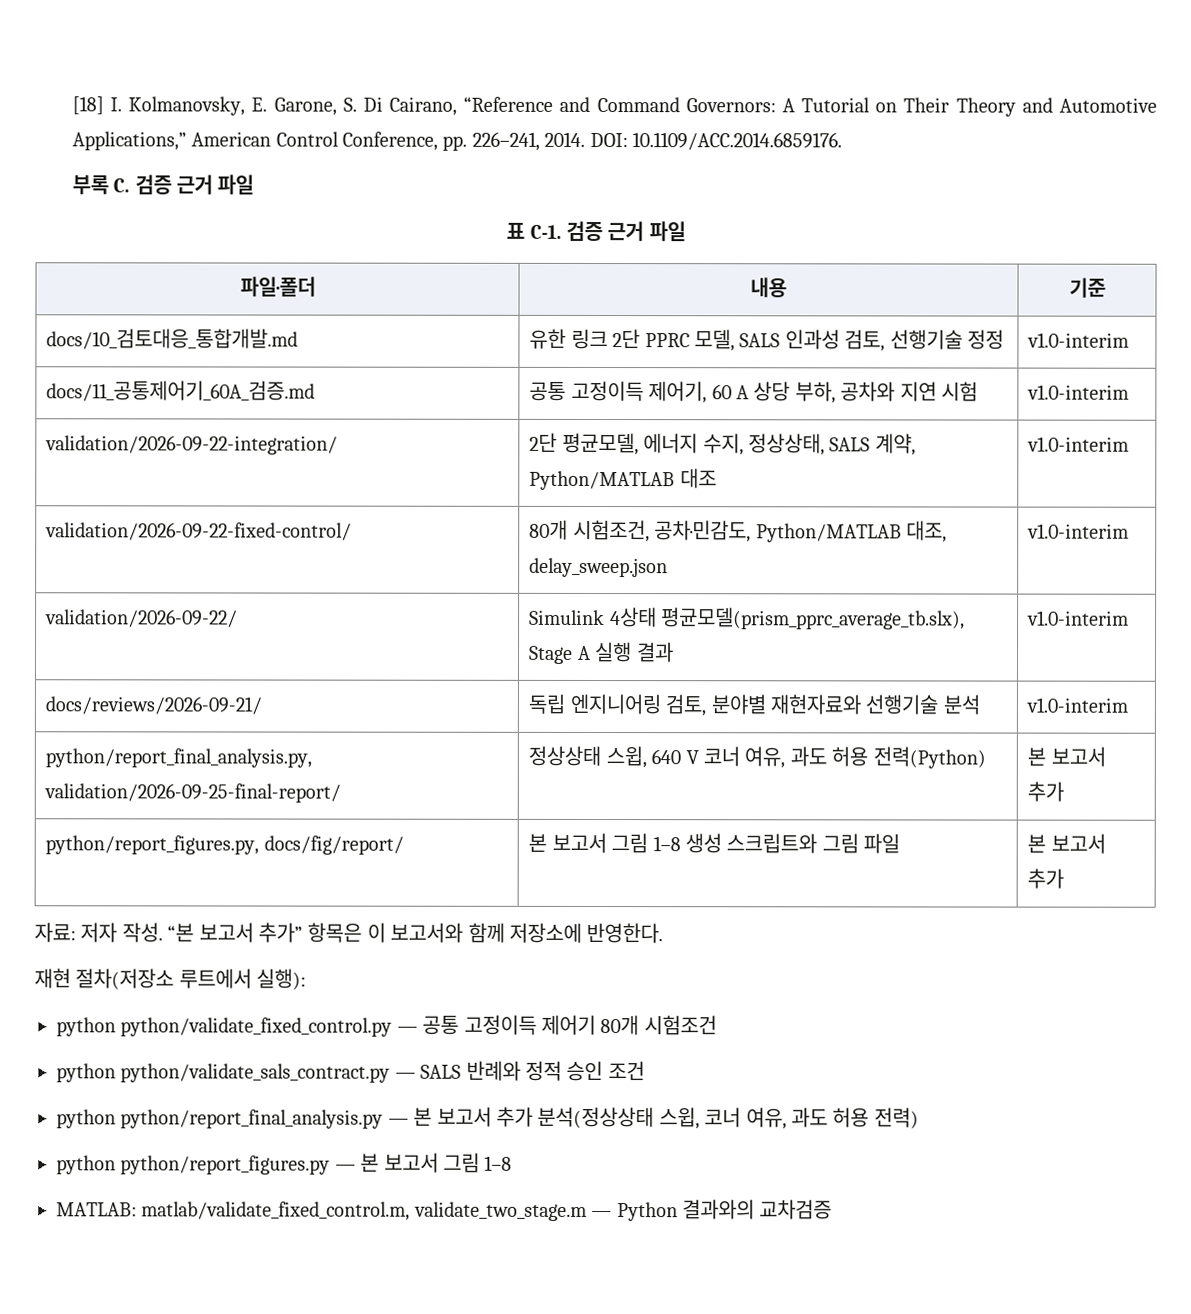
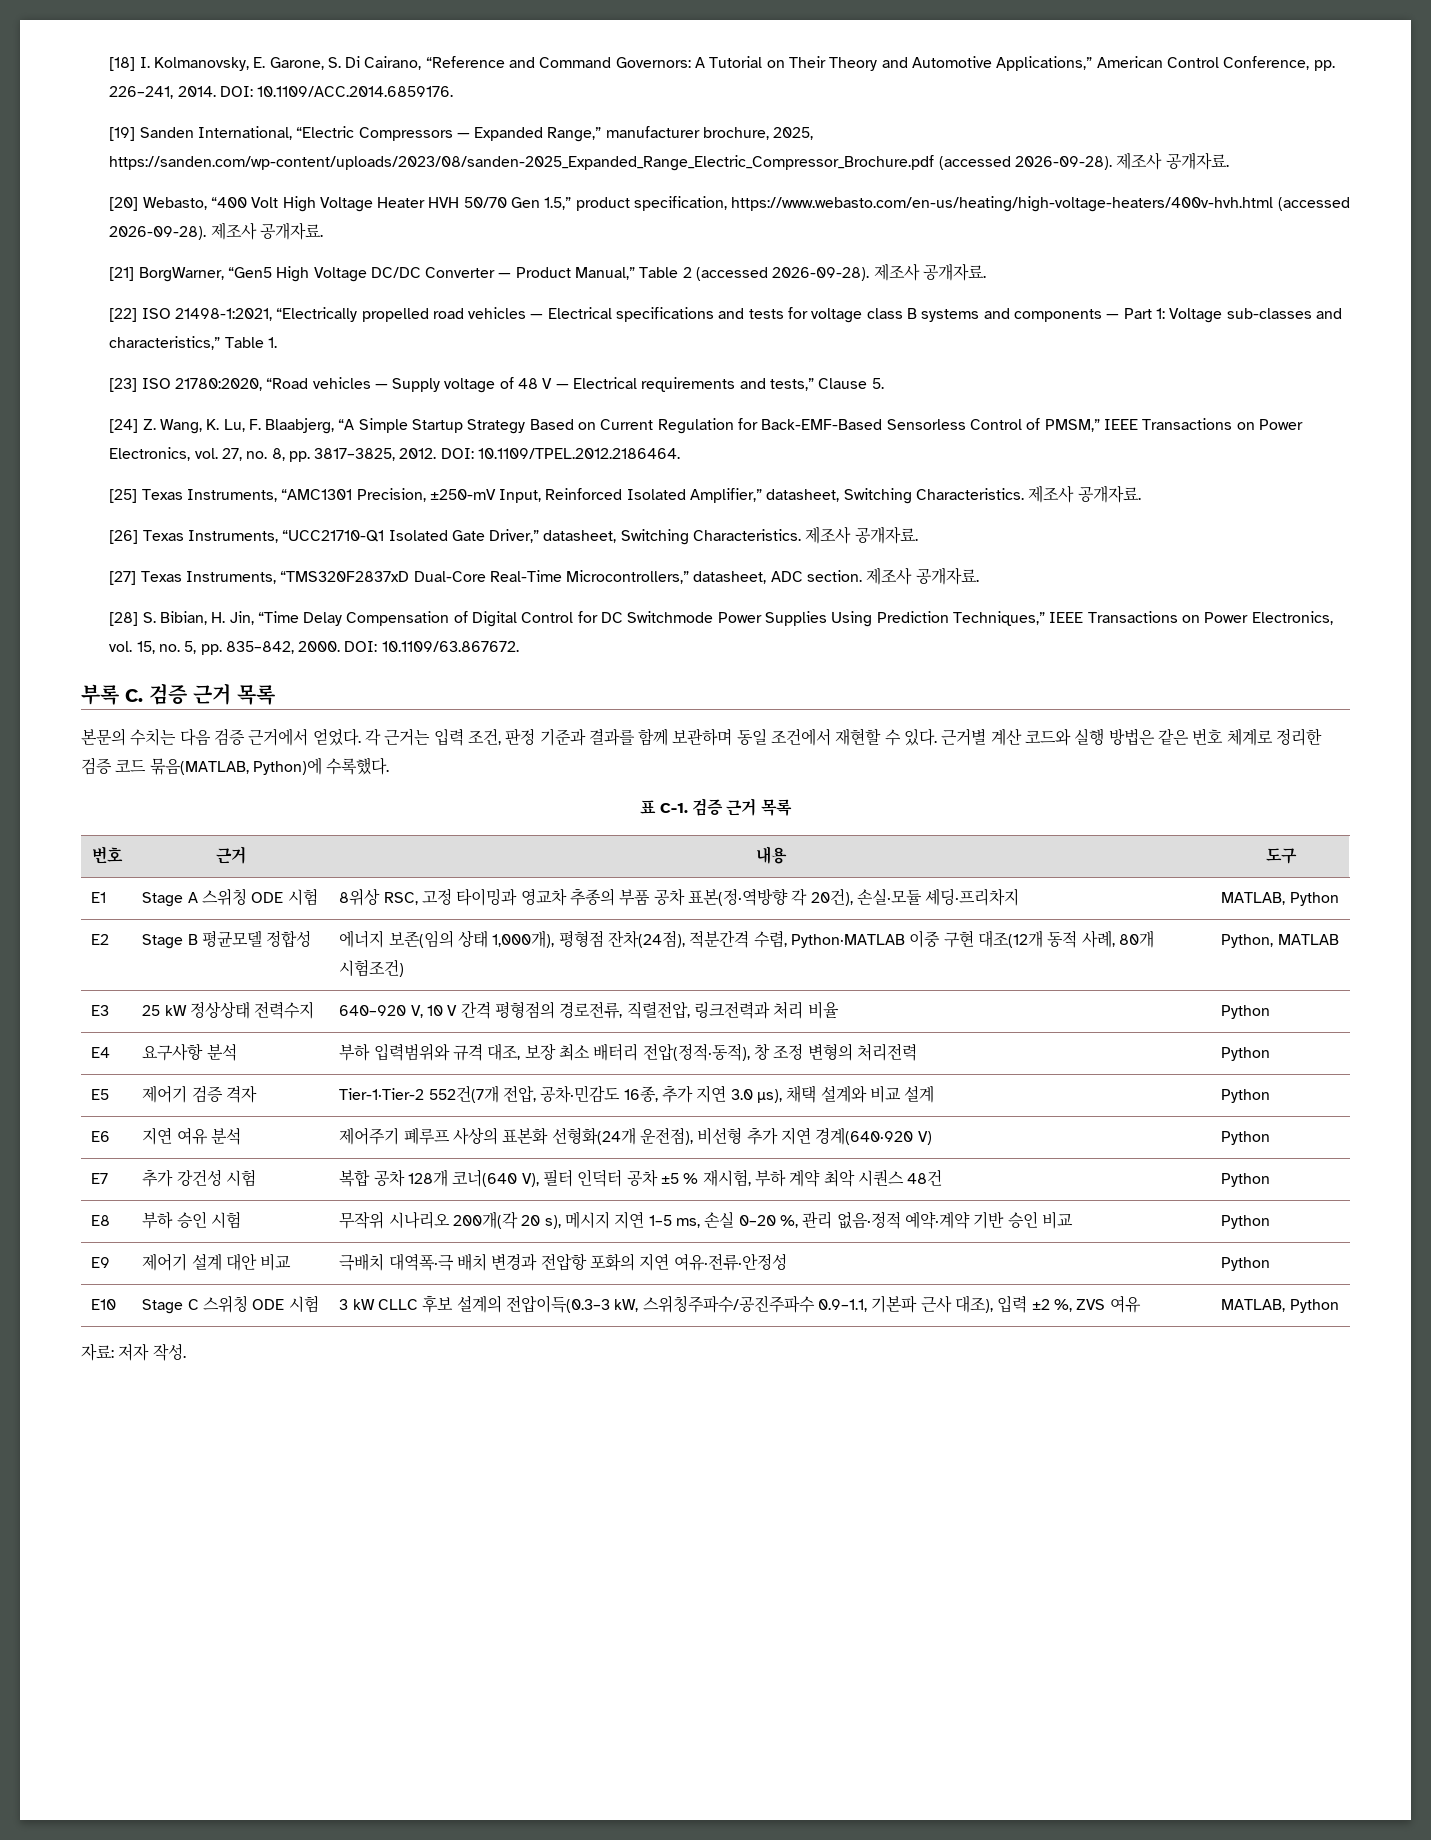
[71,174,255,195] [506,220,686,242] [239,276,316,297] [750,277,787,298] [1068,277,1106,298] [46,328,299,350] [529,328,1004,352] [1027,332,1130,348] [46,380,316,402] [529,380,978,404] [1027,384,1130,400] [45,435,339,455] [529,432,916,456] [529,468,717,491] [1027,436,1130,452] [45,522,353,541] [529,519,947,543] [529,557,669,578] [1027,523,1130,539] [45,609,239,628] [529,607,966,630] [528,641,674,664] [1027,610,1130,626] [45,696,263,715] [528,693,980,717] [1026,697,1129,713] [45,748,313,768] [44,783,342,803] [528,745,986,769] [1027,746,1106,767] [1027,781,1065,802] [45,835,404,855] [528,832,901,854] [1027,833,1106,854] [1027,868,1065,889] [34,922,664,944] [34,968,307,990] [56,1014,717,1037] [56,1060,645,1083] [56,1106,919,1130] [56,1152,513,1175] [56,1199,833,1222] 부록 C. 검증 근거 파일 // 표 C-1. 검증 근거 파일 // 파일·폴더 | 내용 | 기준 // docs/10_검토대응_통합개발.md | 유한 링크 2단 PPRC 모델, SALS 인과성 검토, 선행기술 정정 | v1.0-interim // docs/11_공통제어기_60A_검증.md | 공통 고정이득 제어기, 60 A 상당 부하, 공차와 지연 시험 | v1.0-interim // validation/2026-09-22-integration/ | 2단 평균모델, 에너지 수지, 정상상태, SALS 계약, Python/MATLAB 대조 | v1.0-interim // validation/2026-09-22-fixed-control/ | 80개 시험조건, 공차·민감도, Python/MATLAB 대조, delay_sweep.json | v1.0-interim // validation/2026-09-22/ | Simulink 4상태 평균모델(prism_pprc_average_tb.slx), Stage A 실행 결과 | v1.0-interim // docs/reviews/2026-09-21/ | 독립 엔지니어링 검토, 분야별 재현자료와 선행기술 분석 | v1.0-interim // python/report_final_analysis.py, validation/2026-09-25-final-report/ | 정상상태 스윕, 640 V 코너 여유, 과도 허용 전력(Python) | 본 보고서 추가 // python/report_figures.py, docs/fig/report/ | 본 보고서 그림 1–8 생성 스크립트와 그림 파일 | 본 보고서 추가 // 자료: 저자 작성. “본 보고서 추가” 항목은 이 보고서와 함께 저장소에 반영한다. // 재현 절차(저장소 루트에서 실행): // python python/validate_fixed_control.py — 공통 고정이득 제어기 80개 시험조건 // python python/validate_sals_contract.py — SALS 반례와 정적 승인 조건 // python python/report_final_analysis.py — 본 보고서 추가 분석(정상상태 스윕, 코너 여유, 과도 허용 전력) // python python/report_figures.py — 본 보고서 그림 1–8 // MATLAB: matlab/validate_fixed_control.m, validate_two_stage.m — Python 결과와의 교차검증 -> [109,126,814,142] [109,152,1229,171] [109,196,1350,212] [109,222,323,240] [109,263,987,282] [109,307,1342,323] [109,336,277,350] [109,377,884,393] [109,418,1303,434] [109,447,681,462] [109,485,1141,504] [109,526,918,545] [109,567,979,585] [109,611,1333,627] [109,641,519,655] [81,683,275,705] [81,728,1322,746] [81,757,390,775] [640,798,792,816] [92,846,123,864] [216,846,246,864] [755,846,787,864] [1265,848,1297,864] [91,892,107,903] [142,888,318,907] [339,888,1020,906] [1221,892,1339,906] [91,934,110,945] [142,930,312,949] [339,930,1154,948] [339,959,405,977] [1221,934,1339,948] [91,1005,110,1016] [142,1001,315,1019] [339,1001,839,1019] [1221,1005,1271,1019] [91,1047,111,1058] [142,1043,237,1061] [339,1043,917,1061] [1221,1047,1271,1061] [91,1089,110,1100] [142,1085,258,1103] [339,1085,935,1103] [1221,1089,1271,1103] [91,1131,111,1142] [142,1127,242,1145] [339,1127,932,1145] [1221,1131,1271,1145] [91,1173,109,1184] [142,1169,257,1187] [339,1169,943,1187] [1221,1173,1271,1187] [91,1215,111,1226] [142,1211,242,1229] [339,1211,1073,1229] [1221,1215,1271,1229] [91,1257,111,1268] [142,1253,292,1271] [339,1253,787,1271] [1221,1257,1271,1271] [91,1299,117,1310] [142,1295,319,1314] [339,1295,1141,1313] [1221,1299,1339,1313] [81,1343,186,1361] [19] Sanden International, “Electric Compressors — Expanded Range,” manufacturer brochure, 2025, https://sanden.com/wp-content/uploads/2023/08/sanden-2025_Expanded_Range_Electric_Compressor_Brochure.pdf (accessed 2026-09-28). 제조사 공개자료. // [20] Webasto, “400 Volt High Voltage Heater HVH 50/70 Gen 1.5,” product specification, https://www.webasto.com/en-us/heating/high-voltage-heaters/400v-hvh.html (accessed 2026-09-28). 제조사 공개자료. // [21] BorgWarner, “Gen5 High Voltage DC/DC Converter — Product Manual,” Table 2 (accessed 2026-09-28). 제조사 공개자료. // [22] ISO 21498-1:2021, “Electrically propelled road vehicles — Electrical specifications and tests for voltage class B systems and components — Part 1: Voltage sub-classes and characteristics,” Table 1. // [23] ISO 21780:2020, “Road vehicles — Supply voltage of 48 V — Electrical requirements and tests,” Clause 5. // [24] Z. Wang, K. Lu, F. Blaabjerg, “A Simple Startup Strategy Based on Current Regulation for Back-EMF-Based Sensorless Control of PMSM,” IEEE Transactions on Power Electronics, vol. 27, no. 8, pp. 3817–3825, 2012. DOI: 10.1109/TPEL.2012.2186464. // [25] Texas Instruments, “AMC1301 Precision, ±250-mV Input, Reinforced Isolated Amplifier,” datasheet, Switching Characteristics. 제조사 공개자료. // [26] Texas Instruments, “UCC21710-Q1 Isolated Gate Driver,” datasheet, Switching Characteristics. 제조사 공개자료. // [27] Texas Instruments, “TMS320F2837xD Dual-Core Real-Time Microcontrollers,” datasheet, ADC section. 제조사 공개자료. // [28] S. Bibian, H. Jin, “Time Delay Compensation of Digital Control for DC Switchmode Power Supplies Using Prediction Techniques,” IEEE Transactions on Power Electronics, vol. 15, no. 5, pp. 835–842, 2000. DOI: 10.1109/63.867672. // 부록 C. 검증 근거 목록 // 본문의 수치는 다음 검증 근거에서 얻었다. 각 근거는 입력 조건, 판정 기준과 결과를 함께 보관하며 동일 조건에서 재현할 수 있다. 근거별 계산 코드와 실행 방법은 같은 번호 체계로 정리한 검증 코드 묶음(MATLAB, Python)에 수록했다. // 표 C-1. 검증 근거 목록 // 번호 | 근거 | 내용 | 도구 // E1 | Stage A 스위칭 ODE 시험 | 8위상 RSC, 고정 타이밍과 영교차 추종의 부품 공차 표본(정·역방향 각 20건), 손실·모듈 셰딩·프리차지 | MATLAB, Python // E2 | Stage B 평균모델 정합성 | 에너지 보존(임의 상태 1,000개), 평형점 잔차(24점), 적분간격 수렴, Python·MATLAB 이중 구현 대조(12개 동적 사례, 80개 시험조건) | Python, MATLAB // E3 | 25 kW 정상상태 전력수지 | 640–920 V, 10 V 간격 평형점의 경로전류, 직렬전압, 링크전력과 처리 비율 | Python // E4 | 요구사항 분석 | 부하 입력범위와 규격 대조, 보장 최소 배터리 전압(정적·동적), 창 조정 변형의 처리전력 | Python // E5 | 제어기 검증 격자 | Tier-1·Tier-2 552건(7개 전압, 공차·민감도 16종, 추가 지연 3.0 µs), 채택 설계와 비교 설계 | Python // E6 | 지연 여유 분석 | 제어주기 폐루프 사상의 표본화 선형화(24개 운전점), 비선형 추가 지연 경계(640·920 V) | Python // E7 | 추가 강건성 시험 | 복합 공차 128개 코너(640 V), 필터 인덕터 공차 ±5 % 재시험, 부하 계약 최악 시퀀스 48건 | Python // E8 | 부하 승인 시험 | 무작위 시나리오 200개(각 20 s), 메시지 지연 1–5 ms, 손실 0–20 %, 관리 없음·정적 예약·계약 기반 승인 비교 | Python // E9 | 제어기 설계 대안 비교 | 극배치 대역폭·극 배치 변경과 전압항 포화의 지연 여유·전류·안정성 | Python // E10 | Stage C 스위칭 ODE 시험 | 3 kW CLLC 후보 설계의 전압이득(0.3–3 kW, 스위칭주파수/공진주파수 0.9–1.1, 기본파 근사 대조), 입력 ±2 %, ZVS 여유 | MATLAB, Python // 자료: 저자 작성.

